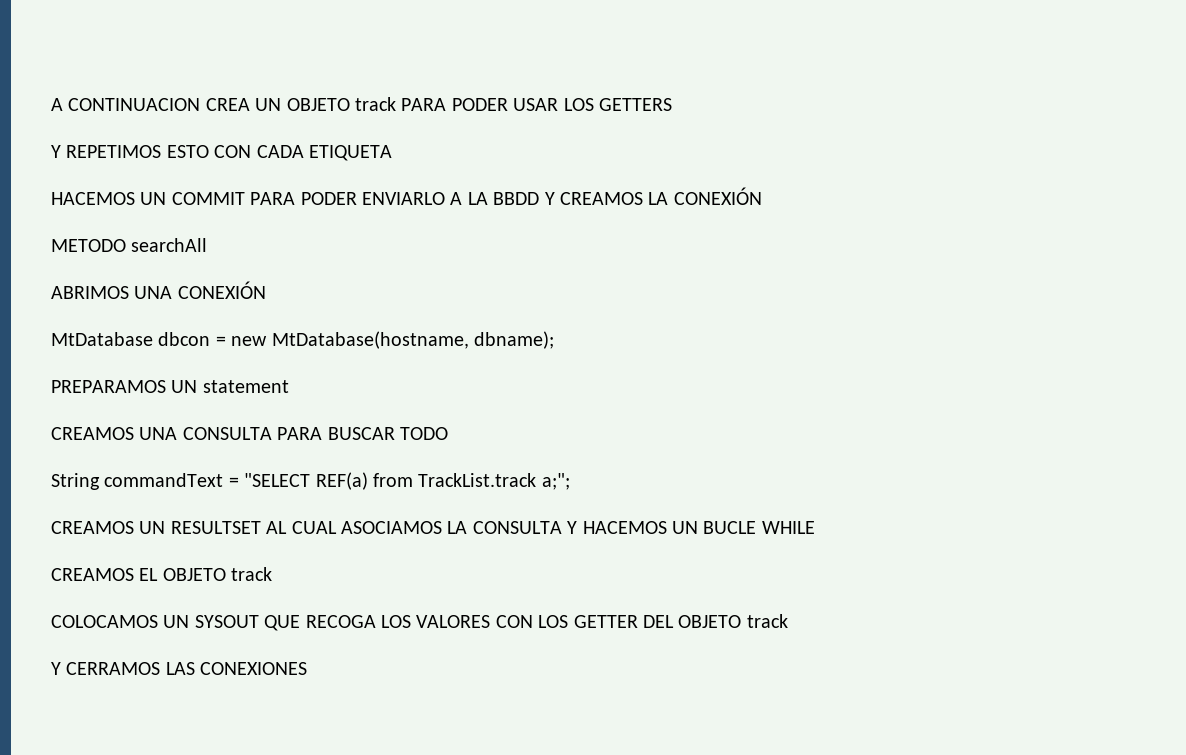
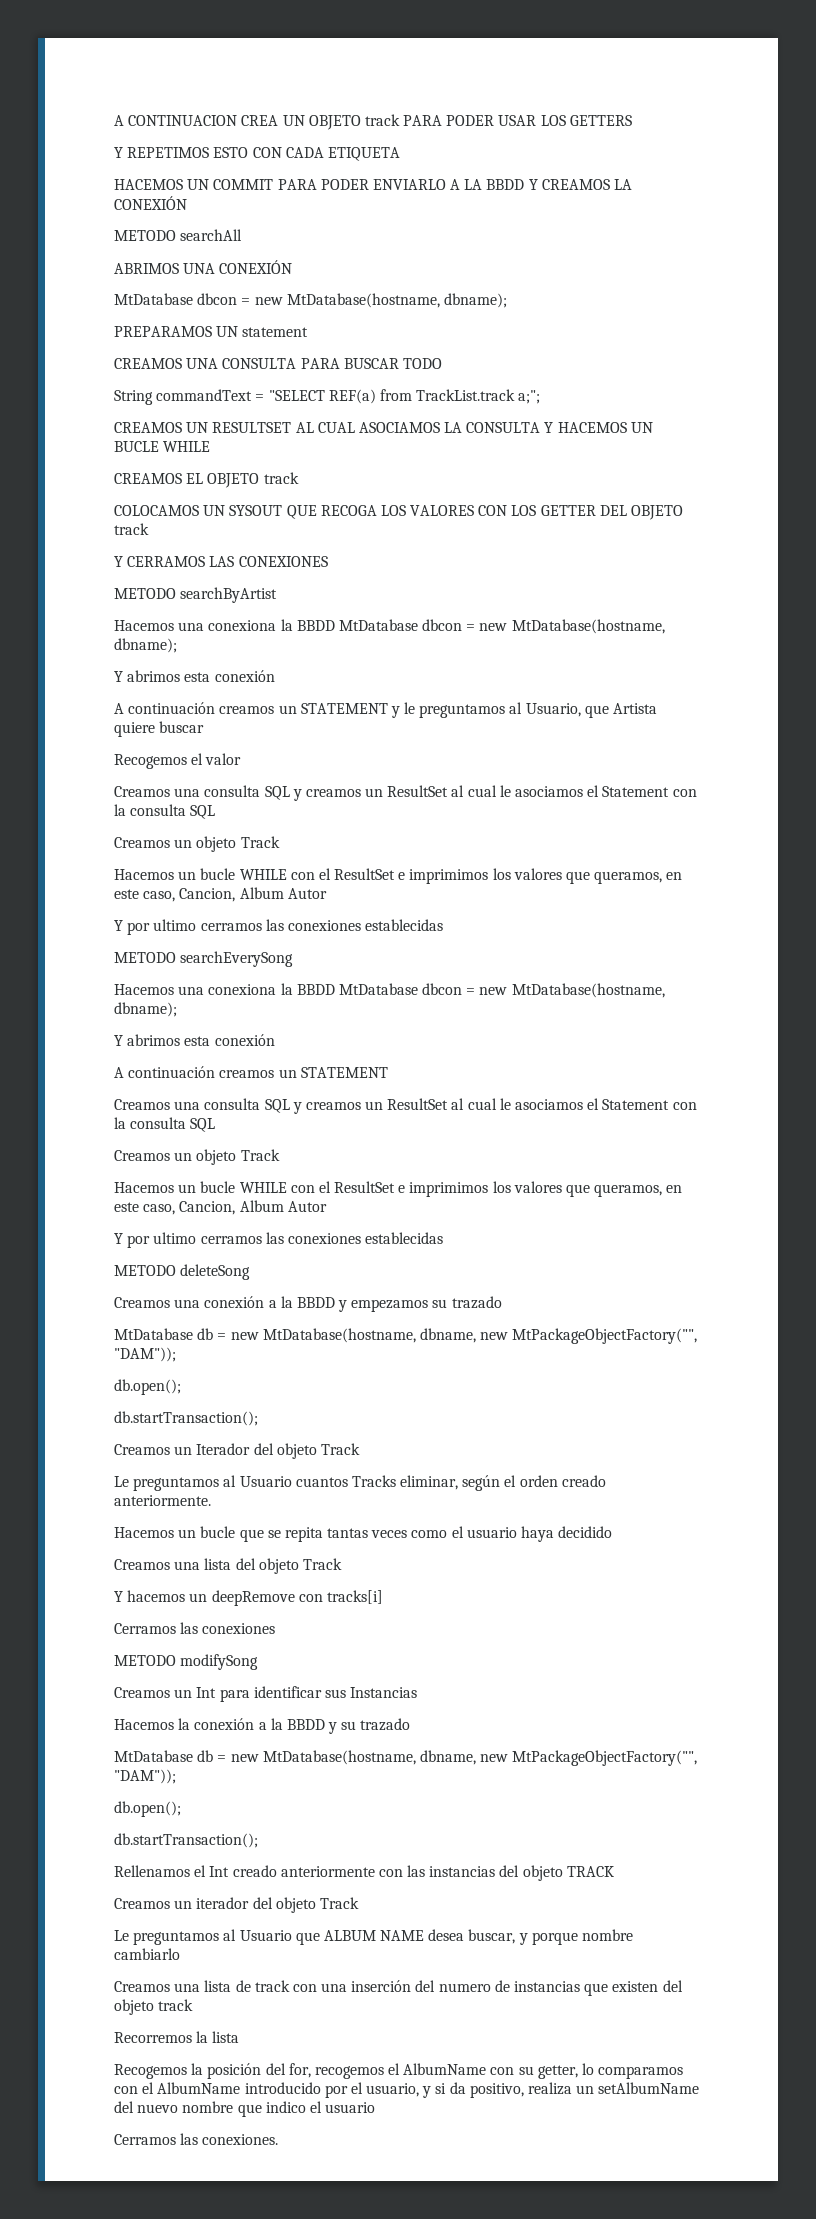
(308, 668) none -> [114,587,278,603] [114,619,665,634] [114,638,177,653] [114,670,275,682] [114,702,658,718] [114,721,205,737] [114,753,242,769] [114,785,697,801] [114,804,216,819] [114,836,280,852] [114,868,683,884] [114,887,327,902] [114,919,444,935] [114,951,294,967] [114,983,665,998] [114,1002,177,1017] [114,1034,275,1046] [114,1066,388,1078] [114,1098,697,1114] [114,1117,216,1132] [114,1149,280,1165] [114,1181,683,1197] [114,1200,327,1215] [114,1232,444,1248] [114,1264,251,1280] [114,1296,502,1312] [114,1328,698,1344] [114,1347,176,1362] [114,1379,181,1395] [114,1411,258,1426] [114,1443,360,1459] [114,1475,606,1491] [114,1495,211,1506] [114,1526,613,1542] [114,1558,342,1574] [114,1590,383,1606] [114,1622,276,1634] [114,1654,259,1670] [114,1686,418,1702] [114,1718,411,1734] [114,1750,698,1766] [114,1769,176,1784] [114,1801,181,1817] [114,1833,258,1848] [114,1865,614,1881] [114,1897,359,1913] [114,1929,634,1945] [114,1948,180,1960] [114,1980,683,1996] [114,1999,194,2015] [114,2031,240,2043] [114,2063,684,2079] [114,2082,700,2098] [114,2101,376,2117] [114,2133,279,2145] // METODO searchByArtist // Hacemos una conexiona la BBDD MtDatabase dbcon = new MtDatabase(hostname, dbname); // Y abrimos esta conexión // A continuación creamos un STATEMENT y le preguntamos al Usuario, que Artista quiere buscar // Recogemos el valor // Creamos una consulta SQL y creamos un ResultSet al cual le asociamos el Statement con la consulta SQL // Creamos un objeto Track // Hacemos un bucle WHILE con el ResultSet e imprimimos los valores que queramos, en este caso, Cancion, Album Autor // Y por ultimo cerramos las conexiones establecidas // METODO searchEverySong // Hacemos una conexiona la BBDD MtDatabase dbcon = new MtDatabase(hostname, dbname); // Y abrimos esta conexión // A continuación creamos un STATEMENT // Creamos una consulta SQL y creamos un ResultSet al cual le asociamos el Statement con la consulta SQL // Creamos un objeto Track // Hacemos un bucle WHILE con el ResultSet e imprimimos los valores que queramos, en este caso, Cancion, Album Autor // Y por ultimo cerramos las conexiones establecidas // METODO deleteSong // Creamos una conexión a la BBDD y empezamos su trazado // MtDatabase db = new MtDatabase(hostname, dbname, new MtPackageObjectFactory("", "DAM")); // db.open(); // db.startTransaction(); // Creamos un Iterador del objeto Track // Le preguntamos al Usuario cuantos Tracks eliminar, según el orden creado anteriormente. // Hacemos un bucle que se repita tantas veces como el usuario haya decidido // Creamos una lista del objeto Track // Y hacemos un deepRemove con tracks[i] // Cerramos las conexiones // METODO modifySong // Creamos un Int para identificar sus Instancias // Hacemos la conexión a la BBDD y su trazado // MtDatabase db = new MtDatabase(hostname, dbname, new MtPackageObjectFactory("", "DAM")); // db.open(); // db.startTransaction(); // Rellenamos el Int creado anteriormente con las instancias del objeto TRACK // Creamos un iterador del objeto Track // Le preguntamos al Usuario que ALBUM NAME desea buscar, y porque nombre cambiarlo // Creamos una lista de track con una inserción del numero de instancias que existen del objeto track // Recorremos la lista // Recogemos la posición del for, recogemos el AlbumName con su getter, lo comparamos con el AlbumName introducido por el usuario, y si da positivo, realiza un setAlbumName del nuevo nombre que indico el usuario // Cerramos las conexiones.

